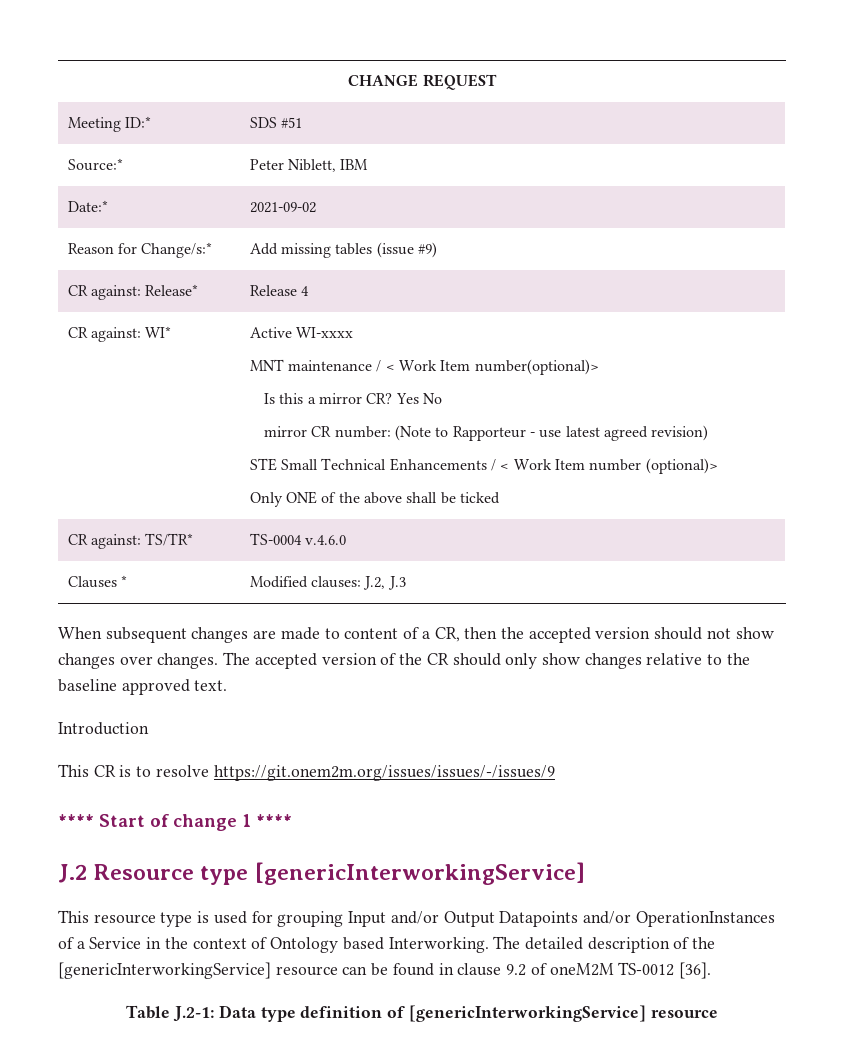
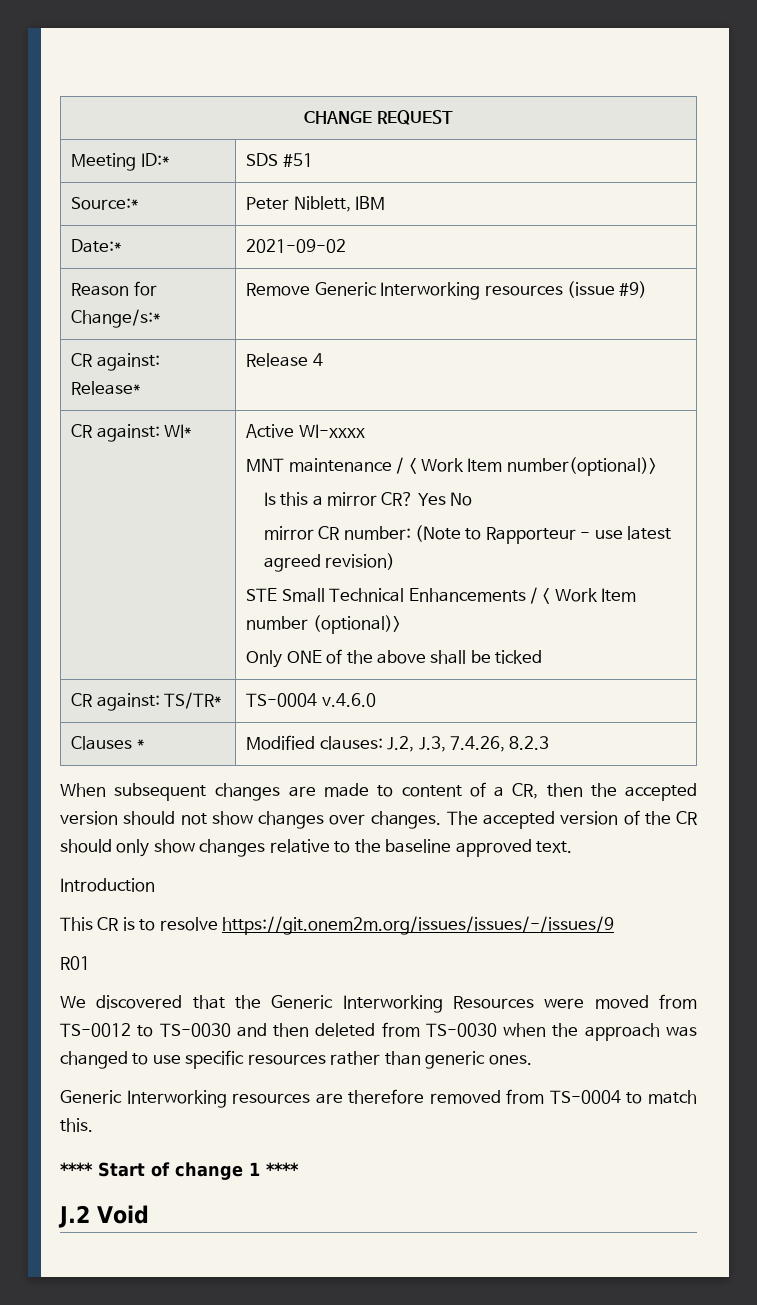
[249,243,373,258] Add missing tables -> [246,282,563,300] Remove Generic Interworking resources
[387,576,406,590] J.3 -> [418,736,550,752] J.3, 7.4.26, 8.2.3
(555, 773) none -> [60,956,90,970] [60,994,697,1013] [60,1022,698,1041] [60,1050,532,1069] [60,1089,697,1108] [60,1118,93,1132] // R01 // We discovered that the Generic Interworking Resources were moved from TS-0012 to TS-0030 and then deleted from TS-0030 when the approach was changed to use specific resources rather than generic ones. // Generic Interworking resources are therefore removed from TS-0004 to match this.
[93,862,585,885] [58,910,775,927] [58,936,716,953] [58,962,711,979] [126,1005,718,1022] Resource type [genericInterworkingService] // This resource type is used for grouping Input and/or Output Datapoints and/or OperationInstances of a Service in the context of Ontology based Interworking. The detailed description of the [genericInterworkingService] resource can be found in clause 9.2 of oneM2M TS-0012 [36]. // Table J.2-1: Data type definition of [genericInterworkingService] resource -> [97,1205,149,1224] Void

